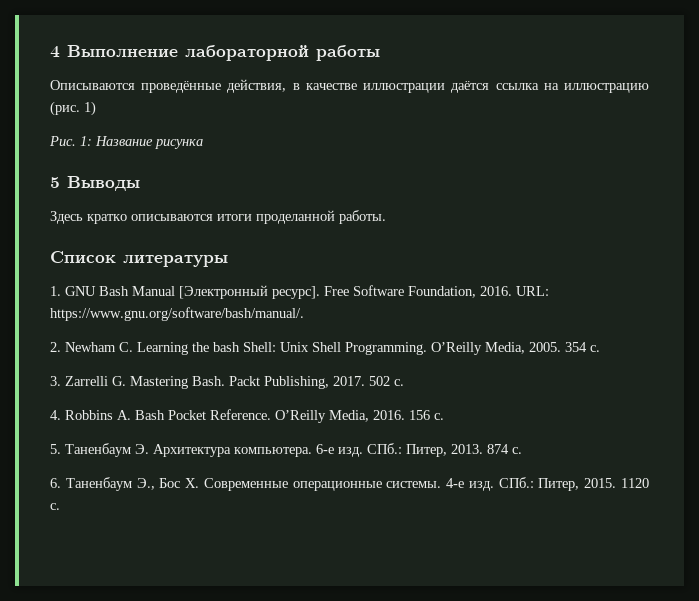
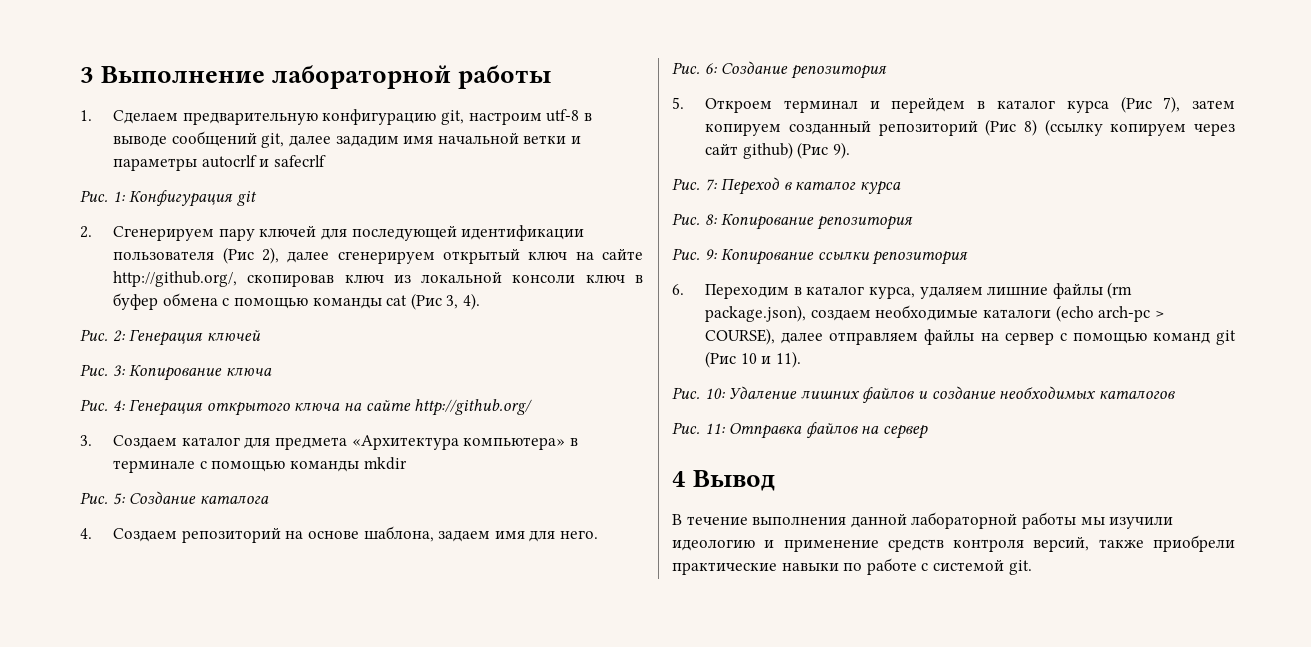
[50,46,60,58] 4 -> [80,67,94,83] 3
[50,79,649,93] [50,101,96,116] [49,136,203,149] [50,176,140,191] [50,210,386,224] [50,251,228,267] [50,285,549,299] [50,307,304,321] [50,342,600,355] [50,376,404,389] [50,409,444,423] [50,443,522,457] [50,477,649,491] [50,503,60,510] Описываются проведённые действия, в качестве иллюстрации даётся ссылка на иллюстрацию (рис. 1) // Рис. 1: Название рисунка // 5 Выводы // Здесь кратко описываются итоги проделанной работы. // Список литературы // 1. GNU Bash Manual [Электронный ресурс]. Free Software Foundation, 2016. URL: https://www.gnu.org/software/bash/manual/. // 2. Newham C. Learning the bash Shell: Unix Shell Programming. O’Reilly Media, 2005. 354 с. // 3. Zarrelli G. Mastering Bash. Packt Publishing, 2017. 502 с. // 4. Robbins A. Bash Pocket Reference. O’Reilly Media, 2016. 156 с. // 5. Таненбаум Э. Архитектура компьютера. 6-е изд. СПб.: Питер, 2013. 874 с. // 6. Таненбаум Э., Бос Х. Современные операционные системы. 4-е изд. СПб.: Питер, 2015. 1120 с. -> [80,109,592,125] [113,131,581,148] [113,155,326,171] [80,190,257,207] [80,225,585,241] [113,247,643,264] [113,271,643,287] [113,293,480,310] [80,329,261,346] [80,364,272,381] [80,399,533,416] [80,435,578,450] [113,457,407,473] [80,491,269,505] [80,526,598,543] [672,61,887,79] [672,96,1235,113] [705,119,1235,136] [705,142,850,159] [672,177,901,195] [672,213,913,230] [672,248,969,265] [672,282,1133,299] [705,305,1164,322] [705,328,1236,345] [705,351,801,368] [672,386,1175,403] [672,422,928,439] [672,470,776,491] [672,512,1174,529] [672,535,1235,552] [672,558,1032,575] 1. Сделаем предварительную конфигурацию git, настроим utf-8 в выводе сообщений git, далее зададим имя начальной ветки и параметры autocrlf и safecrlf // Рис. 1: Конфигурация git // 2. Cгенерируем пару ключей для последующей идентификации пользователя (Рис 2), далее сгенерируем открытый ключ на сайте http://github.org/, скопировав ключ из локальной консоли ключ в буфер обмена с помощью команды cat (Рис 3, 4). // Рис. 2: Генерация ключей // Рис. 3: Копирование ключа // Рис. 4: Генерация открытого ключа на сайте http://github.org/ // 3. Создаем каталог для предмета «Архитектура компьютера» в терминале с помощью команды mkdir // Рис. 5: Создание каталога // 4. Создаем репозиторий на основе шаблона, задаем имя для него. // Рис. 6: Создание репозитория // 5. Откроем терминал и перейдем в каталог курса (Рис 7), затем копируем созданный репозиторий (Рис 8) (ссылку копируем через сайт github) (Рис 9). // Рис. 7: Переход в каталог курса // Рис. 8: Копирование репозитория // Рис. 9: Копирование ссылки репозитория // 6. Переходим в каталог курса, удаляем лишние файлы (rm package.json), создаем необходимые каталоги (echo arch-pc > COURSE), далее отправляем файлы на сервер с помощью команд git (Рис 10 и 11). // Рис. 10: Удаление лишних файлов и создание необходимых каталогов // Рис. 11: Отправка файлов на сервер // 4 Вывод // В течение выполнения данной лабораторной работы мы изучили идеологию и применение средств контроля версий, также приобрели практические навыки по работе с системой git.

